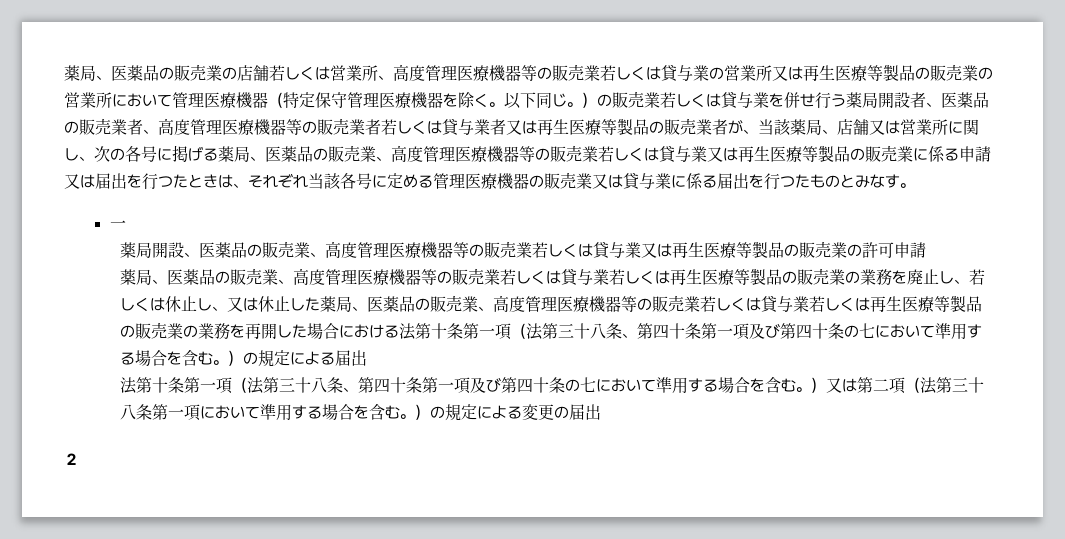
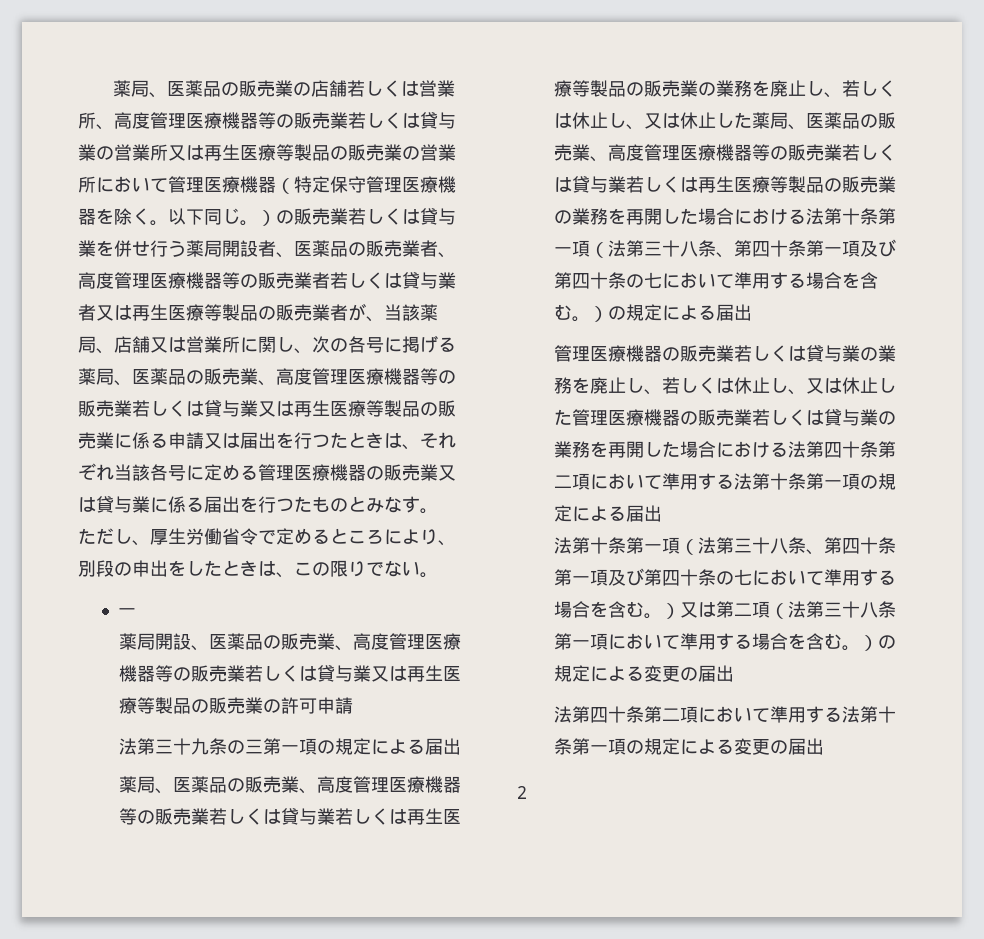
(915, 185) none -> [78,528,456,546] [78,560,438,578] // ただし、厚生労働省令で定めるところにより、別段の申出をしたときは、この限りでない。
(927, 250) none -> [118,738,461,755] // 法第三十九条の三第一項の規定による届出
(368, 358) none -> [553,345,896,362] [553,377,896,395] [553,409,896,426] [553,441,896,458] [553,473,896,490] [553,505,662,522] // 管理医療機器の販売業若しくは貸与業の業務を廃止し、若しくは休止し、又は休止した管理医療機器の販売業若しくは貸与業の業務を再開した場合における法第四十条第二項において準用する法第十条第一項の規定による届出
(602, 412) none -> [553,706,896,723] [553,738,824,755] // 法第四十条第二項において準用する法第十条第一項の規定による変更の届出

